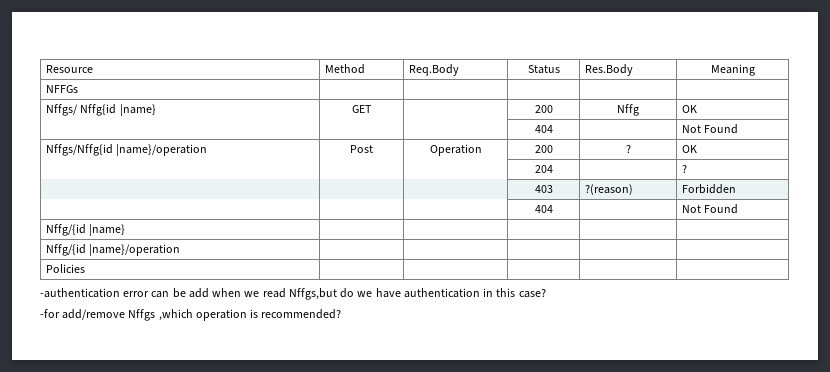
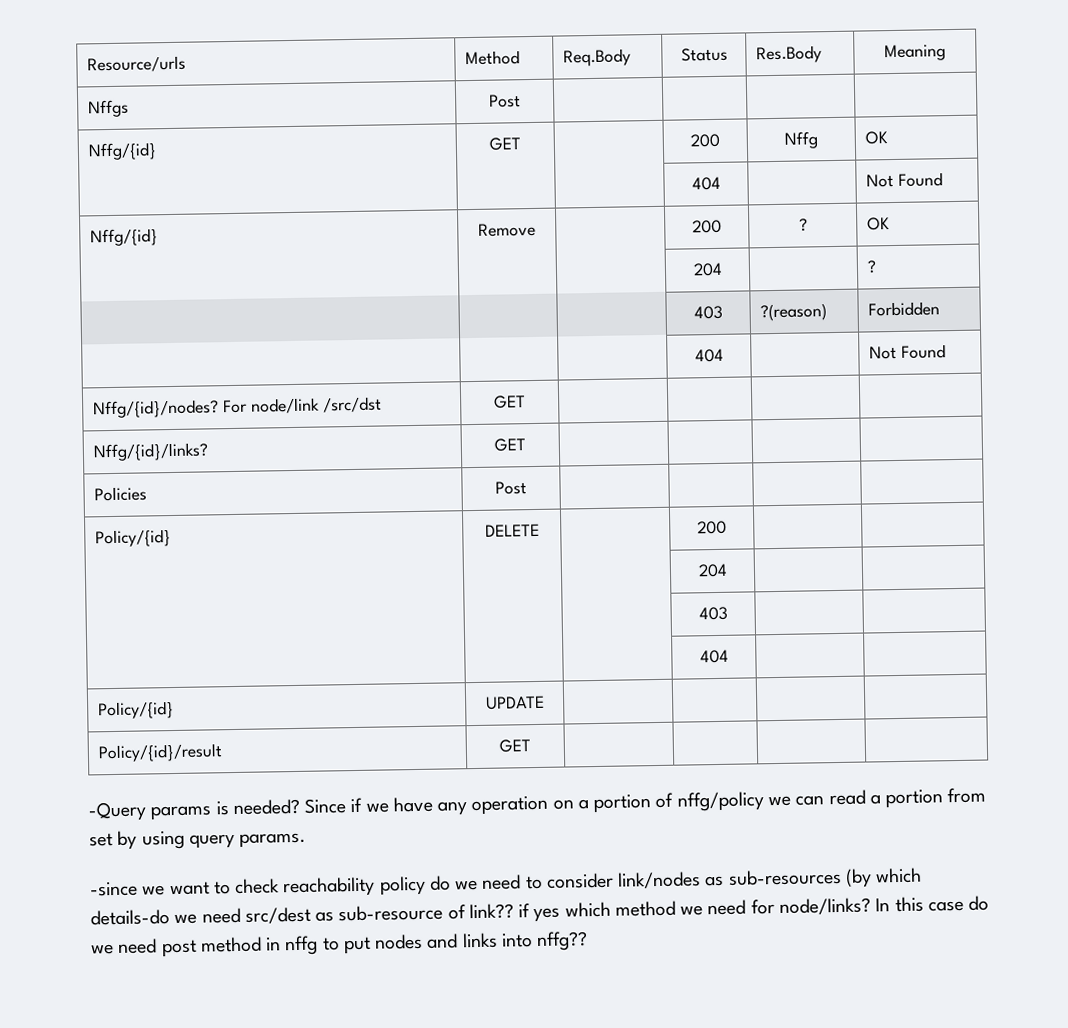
[46,65,94,73] Resource -> [87,55,187,73] Resource/urls
[46,85,79,93] [46,104,156,116] NFFGs | | | | | // Nffgs/ Nffg{id |name} -> [88,99,130,118] [489,94,521,108] [88,142,158,161] Nffgs | Post | | | | // Nffg/{id}
[46,144,208,156] [350,145,373,153] [429,144,482,156] Nffgs/Nffg{id |name}/operation | Post | Operation -> [90,228,159,247] [478,222,536,237] Nffg/{id} | Remove |
[46,224,126,236] [46,244,181,256] [46,264,86,273] [40,288,546,300] [40,309,342,321] Nffg/{id |name} | | | | | // Nffg/{id |name}/operation | | | | | // Policies | | | | | // -authentication error can be add when we read Nffgs,but do we have authentication in this case? // -for add/remove Nffgs ,which operation is recommended? -> [93,396,382,419] [494,395,526,409] [93,442,210,462] [494,438,526,452] [94,486,148,502] [495,481,527,495] [95,529,172,548] [484,523,540,537] [697,520,727,535] [697,563,728,578] [698,606,728,621] [699,649,729,664] [98,700,175,720] [485,695,545,710] [98,743,224,763] [499,739,531,753] [88,787,987,822] [89,830,307,850] [90,867,923,898] [90,895,990,926] [91,931,589,958] Nffg/{id}/nodes? For node/link /src/dst | GET | | | | // Nffg/{id}/links? | GET | | | | // Policies | Post | | | | // Policy/{id} | DELETE | | 200 | | // | | | 204 | | // | | | 403 | | // | | | 404 | | // Policy/{id} | UPDATE | | | | // Policy/{id}/result | GET | | | | // -Query params is needed? Since if we have any operation on a portion of nffg/policy we can read a portion from set by using query params. // -since we want to check reachability policy do we need to consider link/nodes as sub-resources (by which details-do we need src/dest as sub-resource of link?? if yes which method we need for node/links? In this case do we need post method in nffg to put nodes and links into nffg??

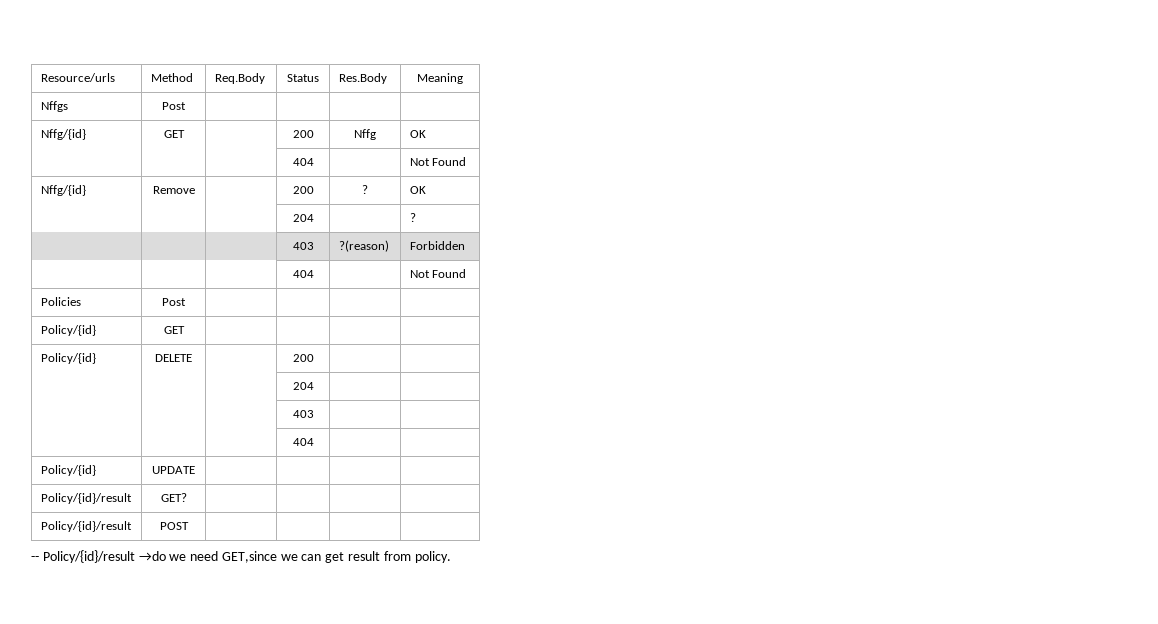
[93,396,382,419] [494,395,526,409] [93,442,210,462] [494,438,526,452] [94,486,148,502] [495,481,527,495] Nffg/{id}/nodes? For node/link /src/dst | GET | | | | // Nffg/{id}/links? | GET | | | | // Policies | Post | | | | -> [40,297,81,306] [162,298,186,306] [40,325,96,336] [163,326,185,334] Policies | Post | | | | // Policy/{id} | GET | | | |
[499,739,531,753] [88,787,987,822] [89,830,307,850] [90,867,923,898] [90,895,990,926] [91,931,589,958] GET | | | | // -Query params is needed? Since if we have any operation on a portion of nffg/policy we can read a portion from set by using query params. // -since we want to check reachability policy do we need to consider link/nodes as sub-resources (by which details-do we need src/dest as sub-resource of link?? if yes which method we need for node/links? In this case do we need post method in nffg to put nodes and links into nffg?? -> [160,493,187,502] [40,521,132,532] [159,522,189,530] [31,550,451,563] GET? | | | | // Policy/{id}/result | POST | | | | // -- Policy/{id}/result →do we need GET,since we can get result from policy.

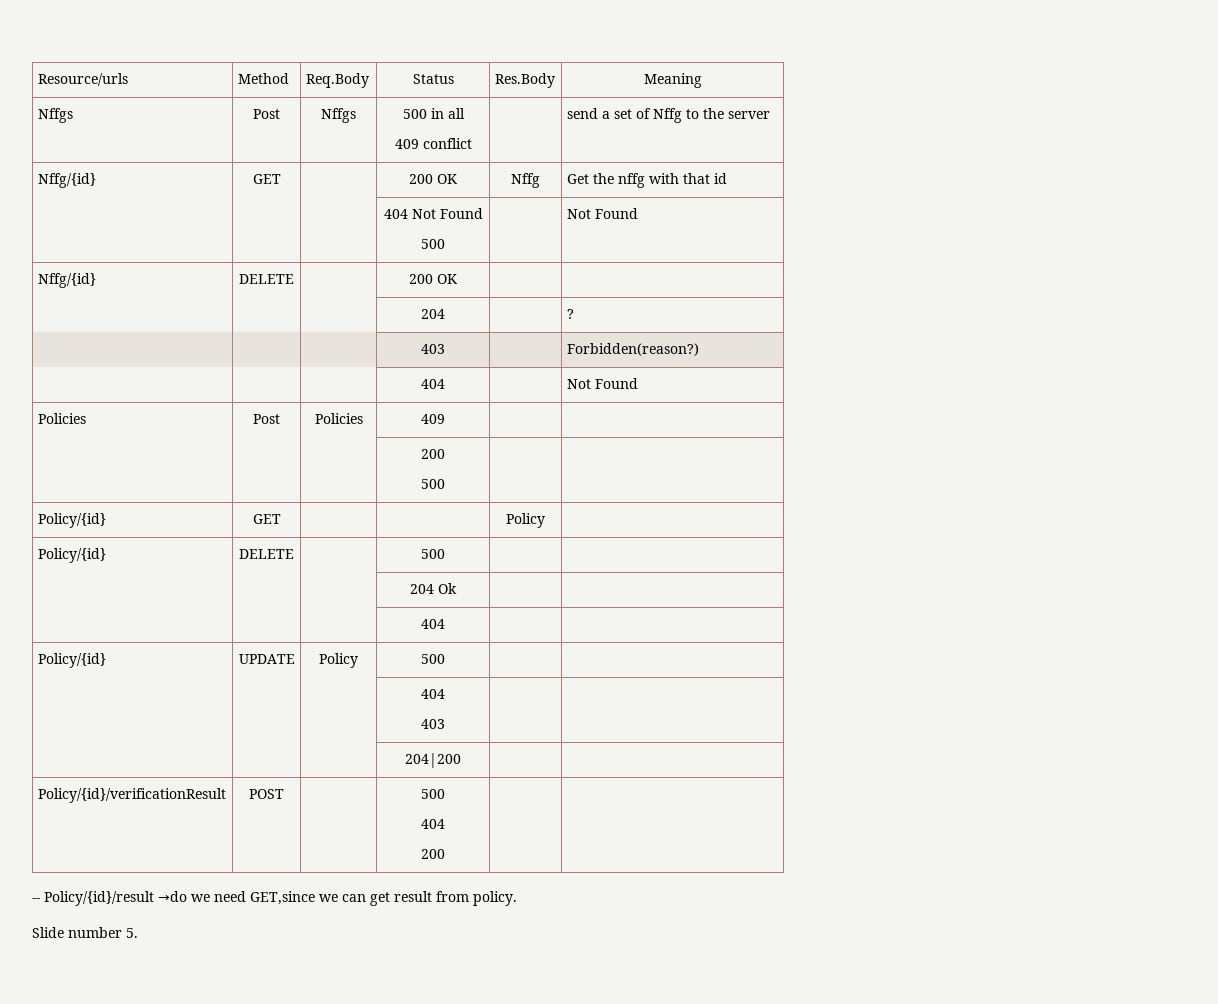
(186, 106) | | | -> [321,108,356,123] [402,108,465,119] [394,138,472,149] [566,108,770,123] Nffgs | 500 in all // 409 conflict | | send a set of Nffg to the server
(314, 134) none -> [437,174,457,184] OK
[409,130,426,138] [292,158,314,166] OK // | | | 404 -> [566,173,727,188] [383,208,483,219] [421,239,445,249] Get the nffg with that id // | | | 404 Not Found // 500
[152,186,195,194] [292,186,314,194] [362,185,368,194] [409,186,426,194] Remove | | 200 | ? | OK -> [239,274,294,284] [409,274,457,284] DELETE | | 200 OK | |
[338,240,389,252] [409,241,465,250] ?(reason) | Forbidden -> [566,343,699,356] | Forbidden(reason?)
(186, 302) | -> [314,413,363,424] [421,414,445,424] [421,449,445,459] [421,479,445,489] Policies | 409 | | // | | | 200 // 500
(185, 330) none -> [506,513,545,528] Policy
[292,354,314,362] [292,382,314,390] [292,410,314,418] 200 | | // | | | 204 | | // | | | 403 -> [421,549,445,559] [410,583,457,594] 500 | | // | | | 204 Ok
[40,493,132,504] [160,493,187,502] [40,521,132,532] [159,522,189,530] | | | // Policy/{id}/result | GET? | | | | // Policy/{id}/result | POST | | -> [319,653,358,668] [421,654,445,664] [421,689,445,699] [421,719,445,729] [405,753,461,768] [37,788,226,803] [249,789,284,799] [421,789,445,799] [421,819,445,829] [421,849,445,859] Policy | 500 | | // | | | 404 // 403 | | // | | | 204|200 | | // Policy/{id}/verificationResult | POST | | 500 // 404 // 200
(451, 557) none -> [32,927,138,938] // Slide number 5.

